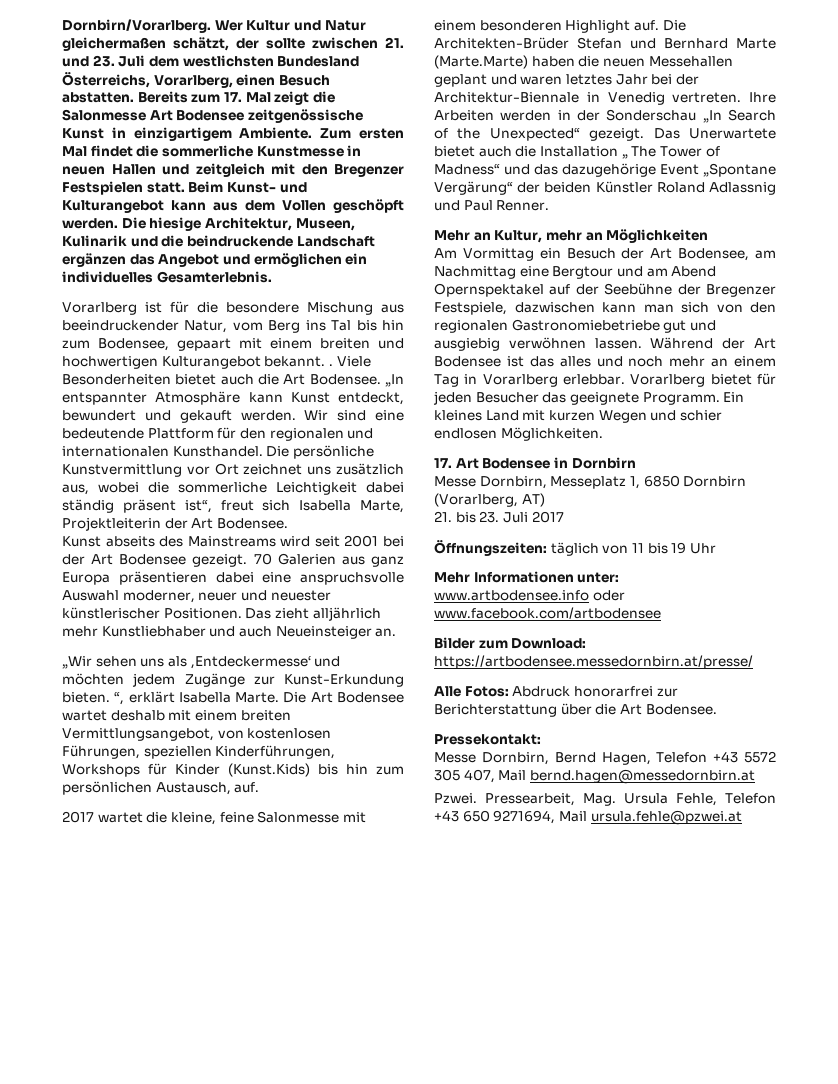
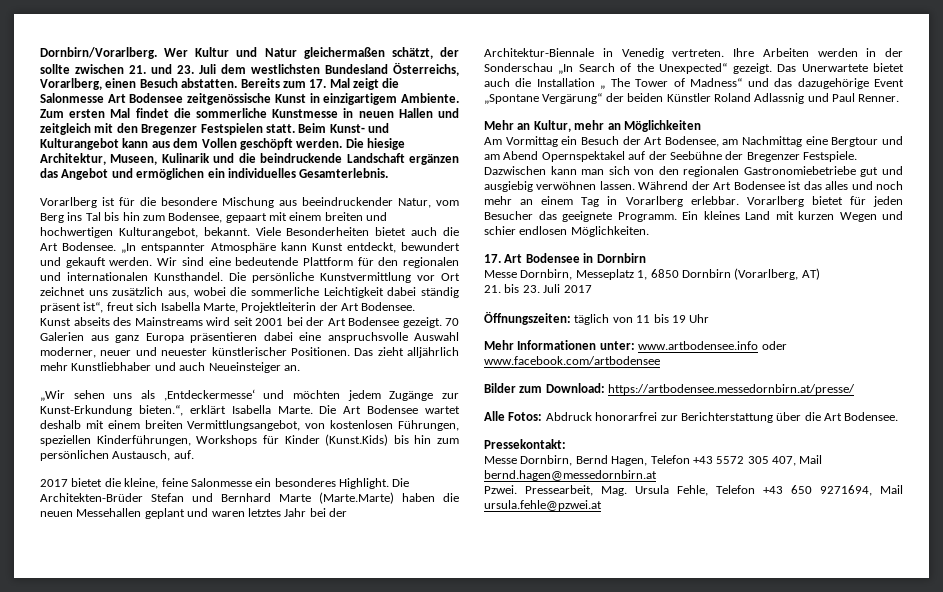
[161,356,333,369] Kulturangebot bekannt. . -> [118,227,250,238] Kulturangebot, bekannt.
[62,692,125,705] bieten. “, -> [138,405,183,416] bieten.“,
[97,812,143,823] wartet -> [71,478,103,487] bietet
[342,812,366,823] [434,20,659,33] mit einem besonderen Highlight auf. -> [255,478,389,489] ein besonderes Highlight.
[434,302,595,315] Festspiele, dazwischen -> [803,151,857,162] [484,166,546,175] Festspiele. Dazwischen

